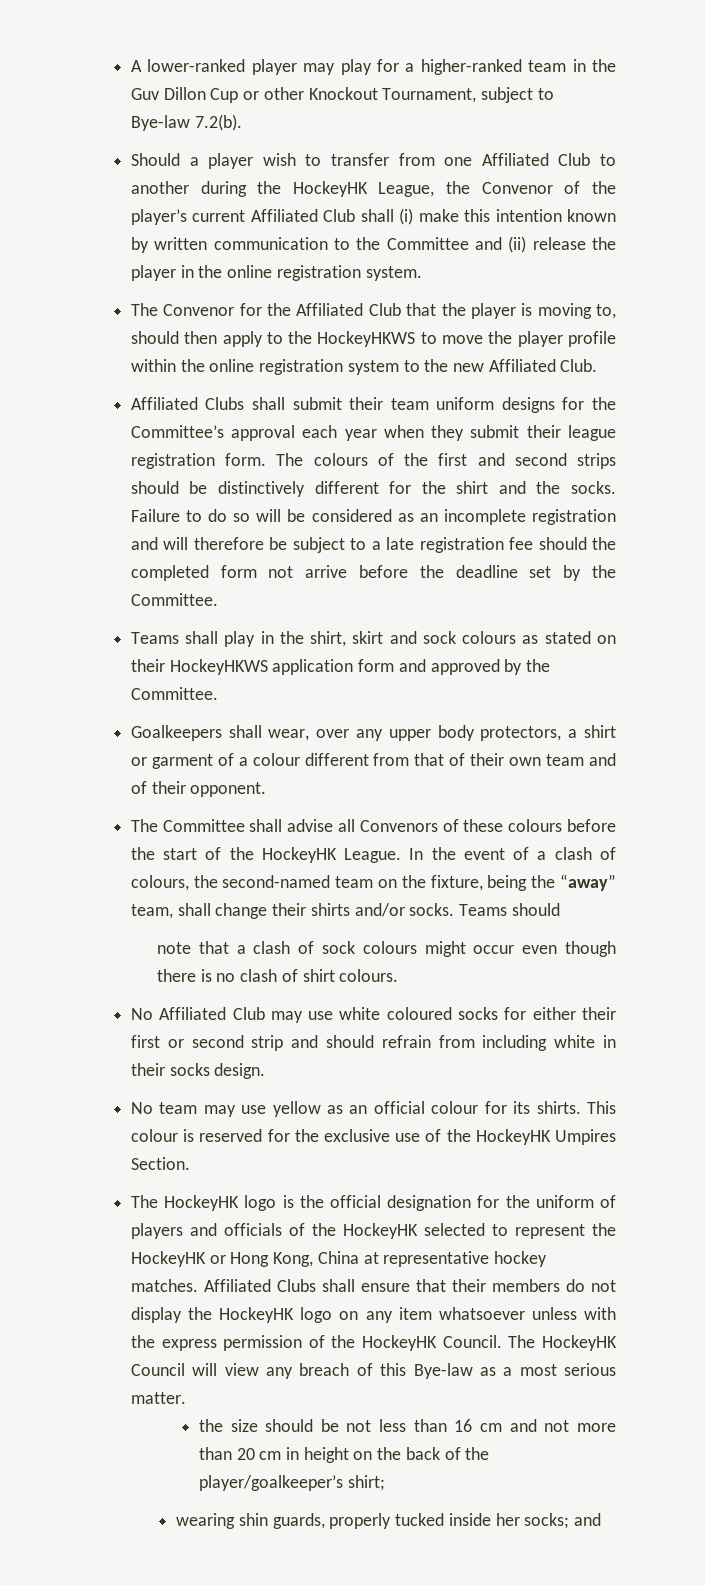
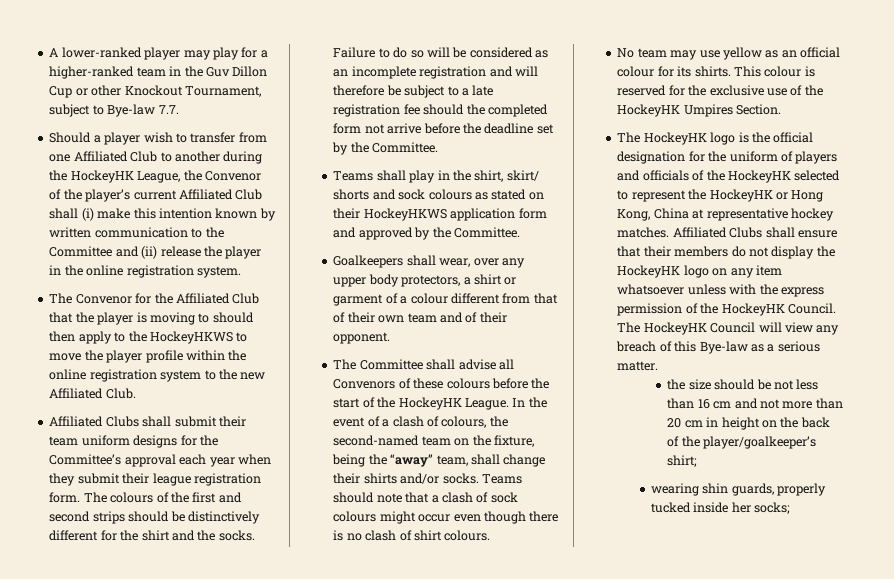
[194,114,242,131] 7.2(b). -> [158,105,179,114] 7.7.
[595,304,616,319] to, -> [198,313,210,323] to
[352,631,384,644] skirt -> [506,170,539,181] [333,189,370,200] skirt/ shorts
(560, 909) // -> (375, 497) none
[130,1007,617,1023] [130,1035,617,1051] [130,1063,266,1079] // No Affiliated Club may use white coloured socks for either their first or second strip and should refrain from including white in their socks design. -> (491, 535) none
[519,1364,557,1376] most -> (775, 348) none
[573,1513,601,1526] and -> (790, 508) none

